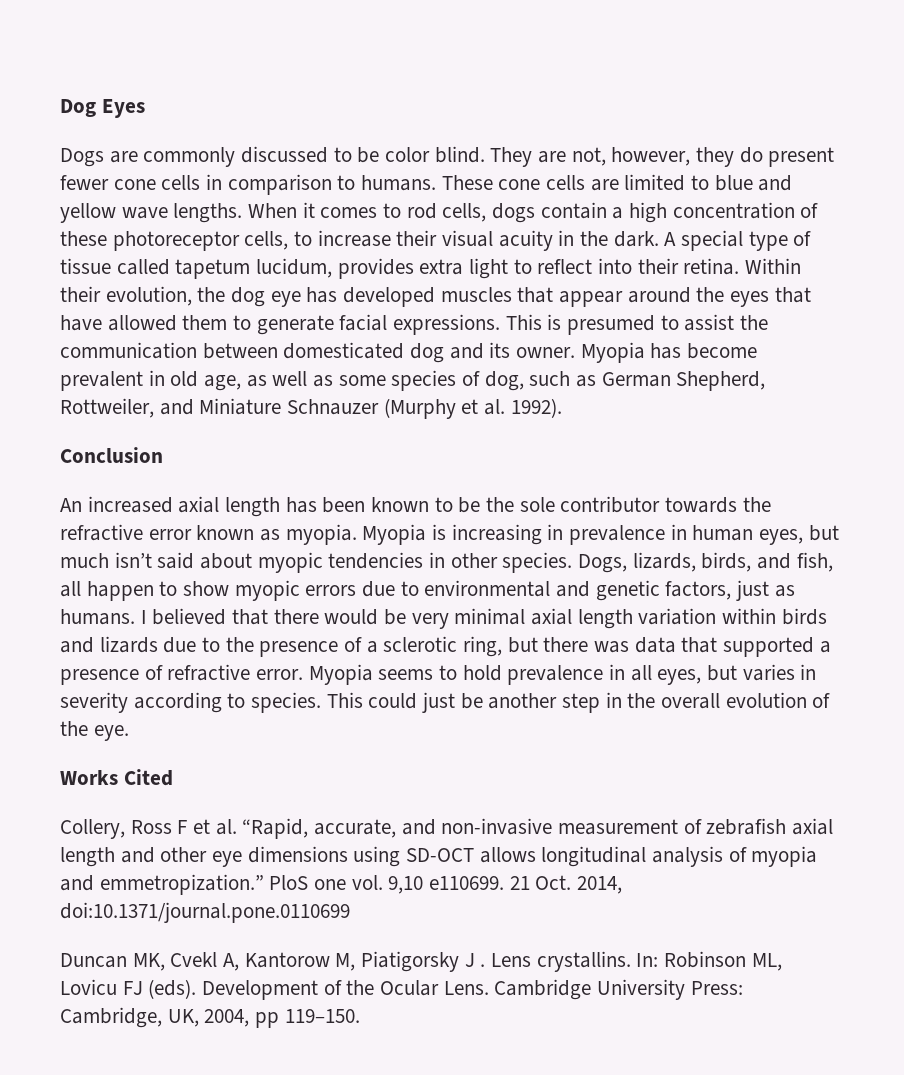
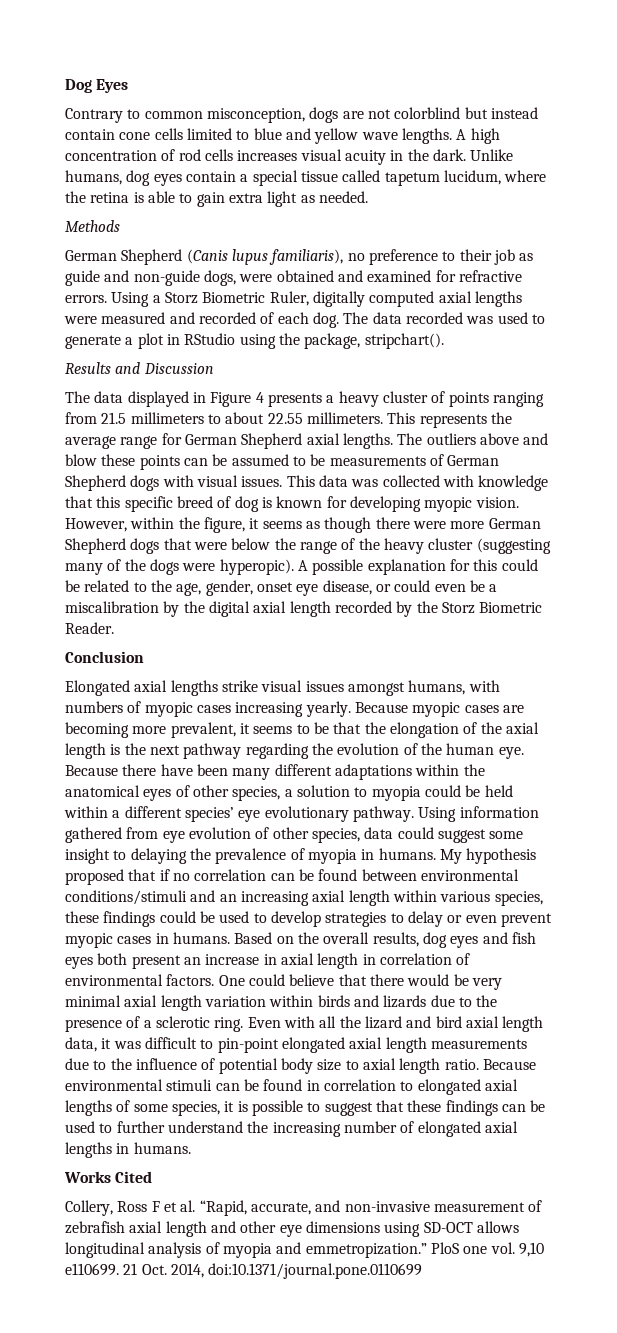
[60,146,835,167] [60,174,619,195] Dogs are commonly discussed to be color blind. They are not, however, they do present fewer cone cells in comparison to humans. These cone cells are -> [65,107,538,123] [65,128,183,140] Contrary to common misconception, dogs are not colorblind but instead contain cone cells
[248,202,819,223] [60,230,438,251] When it comes to rod cells, dogs contain a high concentration of these photoreceptor cells, to increase their -> [456,128,500,144] [65,149,298,161] A high concentration of rod cells increases
[664,230,812,251] [60,258,802,279] [60,286,811,307] [60,314,769,335] [60,342,758,363] [60,370,766,391] [60,398,562,419] [60,447,163,463] [60,496,771,517] [60,524,839,545] [60,552,833,573] [60,580,795,601] [60,608,227,625] A special type of tissue called tapetum lucidum, provides extra light to reflect into their retina. Within their evolution, the dog eye has developed muscles that appear around the eyes that have allowed them to generate facial expressions. This is presumed to assist the communication between domesticated dog and its owner. Myopia has become prevalent in old age, as well as some species of dog, such as German Shepherd, Rottweiler, and Miniature Schnauzer (Murphy et al. 1992). // Conclusion // An increased axial length has been known to be the sole contributor towards the refractive error known as myopia. Myopia is increasing in prevalence in human eyes, but much isn’t said about myopic tendencies in other species. Dogs, lizards, birds, and fish, all happen to show myopic errors due to environmental and genetic factors, just as humans. I believed -> [470,149,514,161] [65,170,547,186] [65,191,368,207] [65,220,120,232] [65,249,534,265] [65,270,522,286] [65,291,522,307] [64,312,545,328] [65,333,444,349] [65,362,214,374] [65,391,544,407] [65,412,512,428] [65,433,549,449] [65,454,500,470] [65,475,549,491] [65,496,519,512] [65,517,541,533] [65,538,551,554] [65,559,538,575] [65,580,498,596] [65,601,543,617] [65,622,114,634] [65,651,144,663] [65,680,500,696] [65,701,524,717] [65,722,539,738] [65,743,524,759] [65,764,485,780] [65,785,513,801] [64,806,539,822] [65,827,524,843] [65,848,537,864] [65,869,519,885] [65,890,543,906] [65,911,552,927] [65,932,536,948] [65,953,471,969] [65,974,335,986] Unlike humans, dog eyes contain a special tissue called tapetum lucidum, where the retina is able to gain extra light as needed. // Methods // German Shepherd (Canis lupus familiaris), no preference to their job as guide and non-guide dogs, were obtained and examined for refractive errors. Using a Storz Biometric Ruler, digitally computed axial lengths were measured and recorded of each dog. The data recorded was used to generate a plot in RStudio using the package, stripchart(). // Results and Discussion // The data displayed in Figure 4 presents a heavy cluster of points ranging from 21.5 millimeters to about 22.55 millimeters. This represents the average range for German Shepherd axial lengths. The outliers above and blow these points can be assumed to be measurements of German Shepherd dogs with visual issues. This data was collected with knowledge that this specific breed of dog is known for developing myopic vision. However, within the figure, it seems as though there were more German Shepherd dogs that were below the range of the heavy cluster (suggesting many of the dogs were hyperopic). A possible explanation for this could be related to the age, gender, onset eye disease, or could even be a miscalibration by the digital axial length recorded by the Storz Biometric Reader. // Conclusion // Elongated axial lengths strike visual issues amongst humans, with numbers of myopic cases increasing yearly. Because myopic cases are becoming more prevalent, it seems to be that the elongation of the axial length is the next pathway regarding the evolution of the human eye. Because there have been many different adaptations within the anatomical eyes of other species, a solution to myopia could be held within a different species’ eye evolutionary pathway. Using information gathered from eye evolution of other species, data could suggest some insight to delaying the prevalence of myopia in humans. My hypothesis proposed that if no correlation can be found between environmental conditions/stimuli and an increasing axial length within various species, these findings could be used to develop strategies to delay or even prevent myopic cases in humans. Based on the overall results, dog eyes and fish eyes both present an increase in axial length in correlation of environmental factors. One could believe
[463,636,831,657] [60,664,817,685] [60,692,831,713] [60,721,129,741] ring, but there was data that supported a presence of refractive error. Myopia seems to hold prevalence in all eyes, but varies in severity according to species. This could just be another step in the overall evolution of the eye. -> [214,1016,544,1032] [65,1037,527,1053] [65,1058,536,1074] [65,1079,518,1095] [65,1100,546,1116] [65,1121,518,1137] [65,1142,191,1158] ring. Even with all the lizard and bird axial length data, it was difficult to pin-point elongated axial length measurements due to the influence of potential body size to axial length ratio. Because environmental stimuli can be found in correlation to elongated axial lengths of some species, it is possible to suggest that these findings can be used to further understand the increasing number of elongated axial lengths in humans.
[60,951,782,972] [60,979,743,1000] [60,1007,360,1028] // Duncan MK, Cvekl A, Kantorow M, Piatigorsky J . Lens crystallins. In: Robinson ML, Lovicu FJ (eds). Development of the Ocular Lens. Cambridge University Press: Cambridge, UK, 2004, pp 119–150. -> (423, 1271) none

